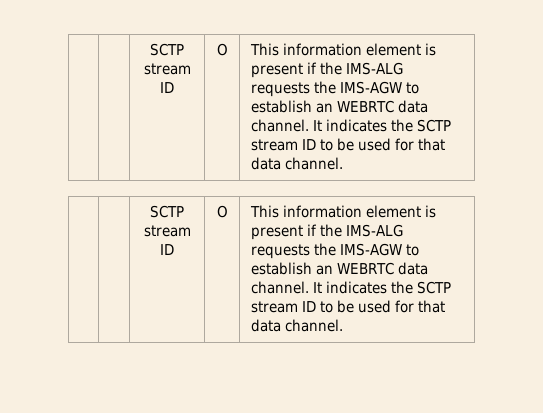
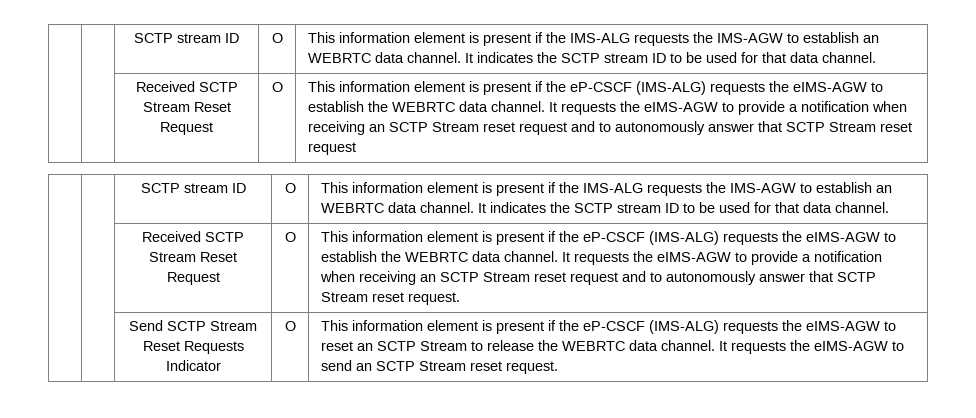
(343, 163) none -> [135,81,238,92] [142,102,231,112] [160,122,213,135] [271,82,283,92] [307,81,883,95] [307,101,907,115] [307,121,912,135] [307,142,356,155] // | | Received SCTP Stream Reset Request | O | This information element is present if the eP-CSCF (IMS-ALG) requests the eIMS-AGW to establish the WEBRTC data channel. It requests the eIMS-AGW to provide a notification when receiving an SCTP Stream reset request and to autonomously answer that SCTP Stream reset request
(343, 325) none -> [142,231,244,242] [149,252,237,262] [166,272,220,285] [284,232,296,242] [320,231,896,245] [320,251,882,265] [319,271,876,285] [320,292,460,305] [129,320,257,331] [142,341,244,354] [165,360,221,371] [284,321,296,331] [320,320,896,334] [320,340,904,354] [320,360,558,374] // | | Received SCTP Stream Reset Request | O | This information element is present if the eP-CSCF (IMS-ALG) requests the eIMS-AGW to establish the WEBRTC data channel. It requests the eIMS-AGW to provide a notification when receiving an SCTP Stream reset request and to autonomously answer that SCTP Stream reset request. // | | Send SCTP Stream Reset Requests Indicator | O | This information element is present if the eP-CSCF (IMS-ALG) requests the eIMS-AGW to reset an SCTP Stream to release the WEBRTC data channel. It requests the eIMS-AGW to send an SCTP Stream reset request.

